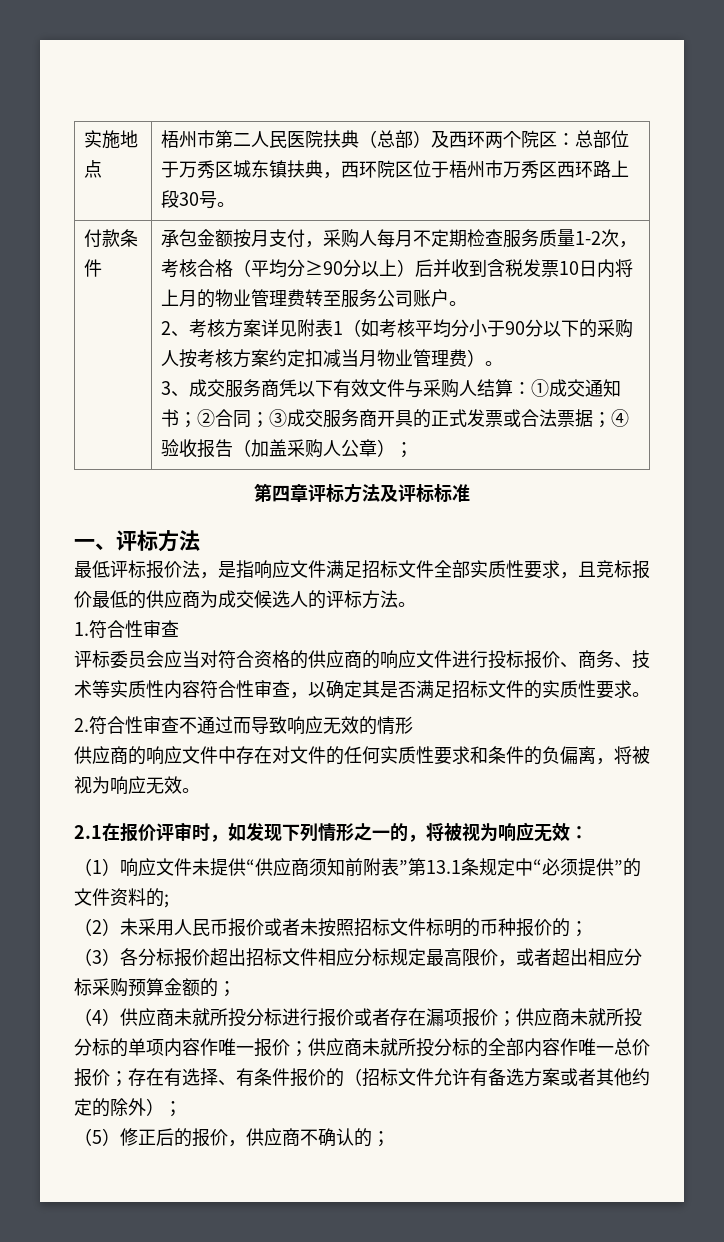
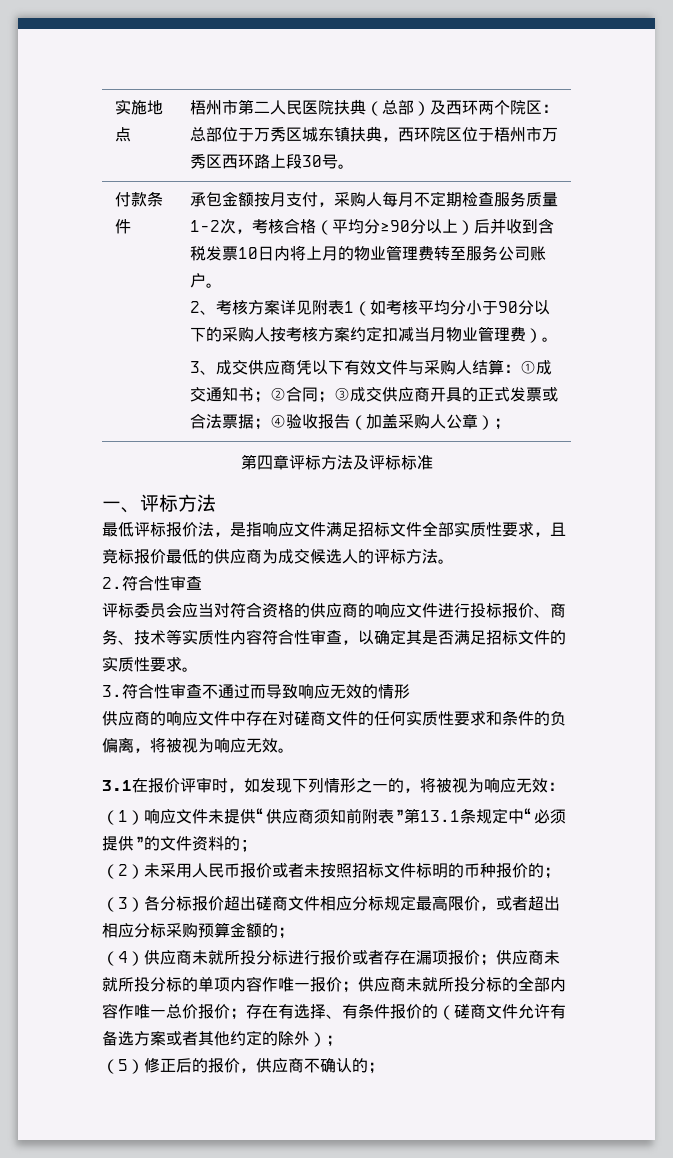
[224,379,261,398] 服务 -> [247,360,280,375] 供应
[322,409,359,428] 服务 -> [381,387,414,402] 供应
[74,622,89,636] 1. -> [102,577,122,589] 2.
[74,718,89,732] 2. -> [102,685,122,697] 3.
(290, 755) none -> [294,711,326,726] 磋商
[74,825,102,839] 2.1 -> [102,780,132,791] 3.1
[246,948,282,966] 招标 -> [256,896,288,911] 磋商
[362,1068,398,1086] 招标 -> [454,1004,486,1019] 磋商

